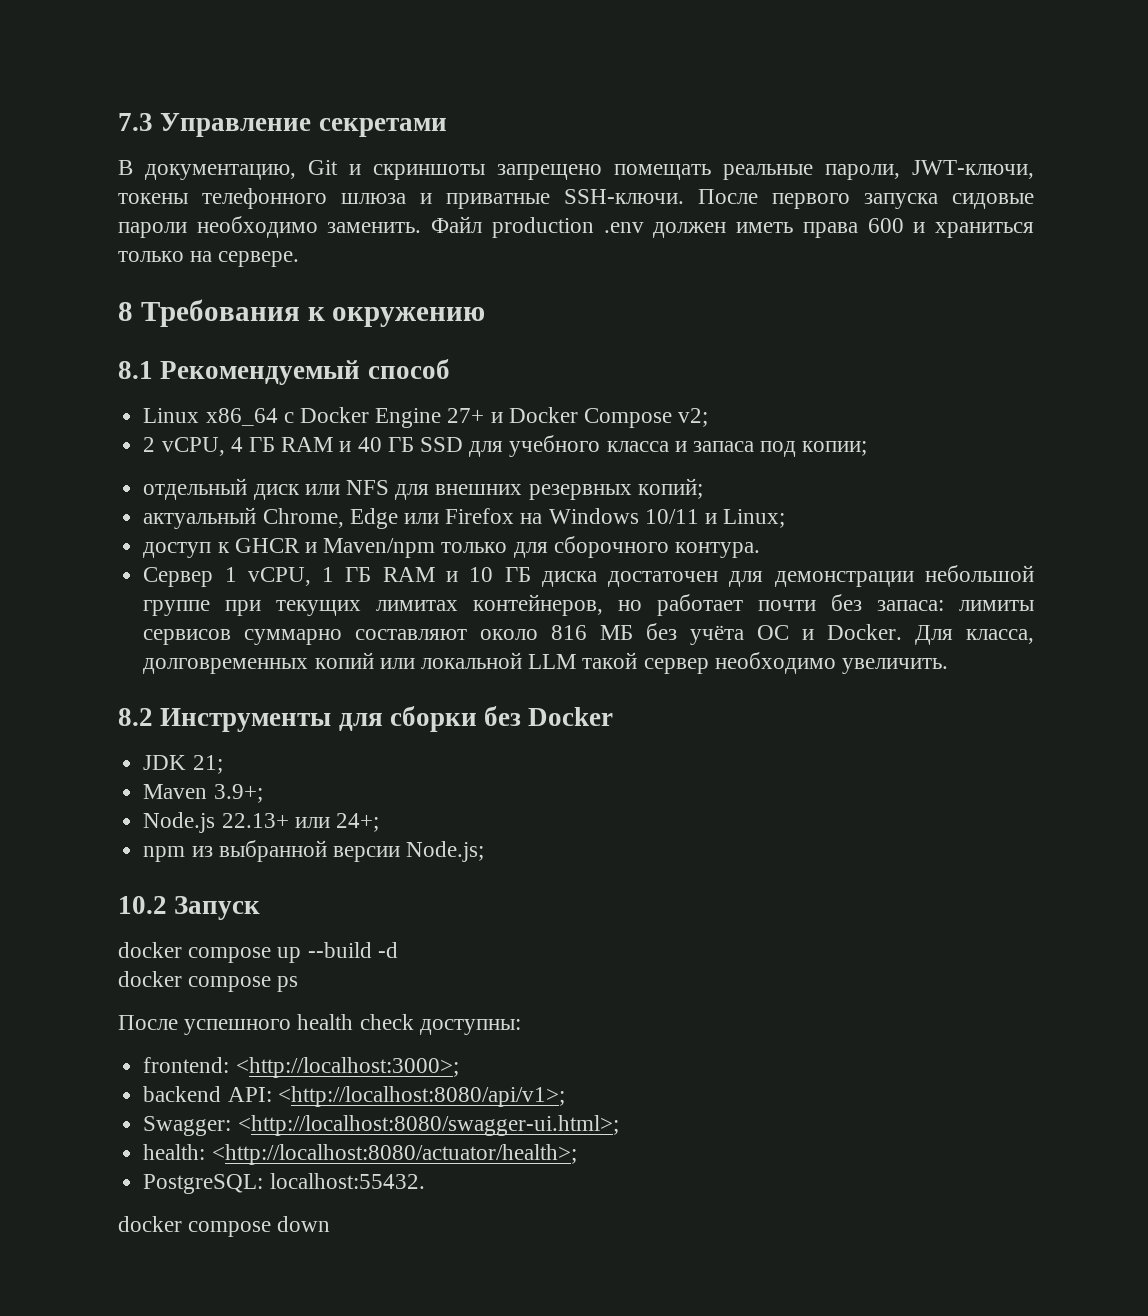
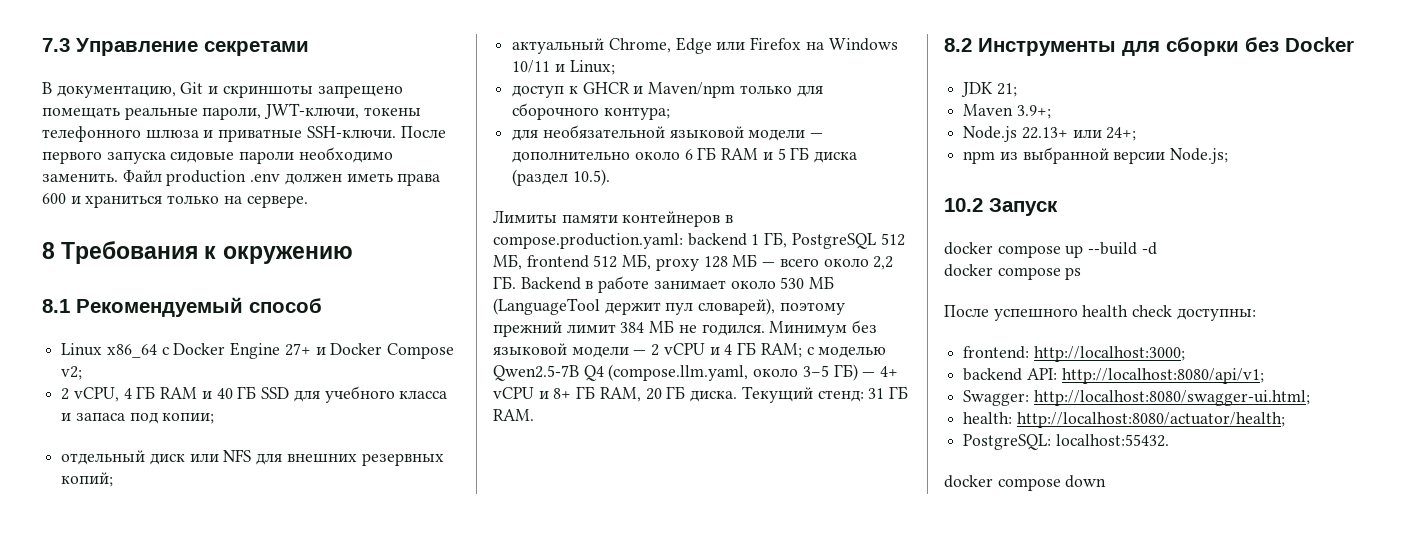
[674,542,760,558] [143,567,494,587] контура. // Сервер 1 vCPU, 1 ГБ RAM и 10 -> [603,107,670,120] [512,125,824,141] [512,147,786,163] контура; // для необязательной языковой модели — дополнительно около 6 ГБ RAM и 5
[608,565,1034,587] [143,594,1035,616] [143,623,1035,645] [143,652,948,674] достаточен для демонстрации небольшой группе при текущих лимитах контейнеров, но работает почти без запаса: лимиты сервисов суммарно составляют около 816 МБ без учёта ОС и Docker. Для класса, долговременных копий или локальной LLM такой сервер необходимо увеличить. -> [512,169,610,186] [493,210,734,227] [493,232,905,249] [493,254,894,271] [493,276,835,293] [493,298,845,315] [493,320,878,337] [493,342,887,358] [493,364,899,381] [493,386,908,403] [493,409,534,421] (раздел 10.5). // Лимиты памяти контейнеров в compose.production.yaml: backend 1 ГБ, PostgreSQL 512 МБ, frontend 512 МБ, proxy 128 МБ — всего около 2,2 ГБ. Backend в работе занимает около 530 МБ (LanguageTool держит пул словарей), поэтому прежний лимит 384 МБ не годился. Минимум без языковой модели — 2 vCPU и 4 ГБ RAM; с моделью Qwen2.5-7B Q4 (compose.llm.yaml, около 3–5 ГБ) — 4+ vCPU и 8+ ГБ RAM, 20 ГБ диска. Текущий стенд: 31 ГБ RAM.
[235,1057,459,1078] <http://localhost:3000>; -> [1033,346,1185,362] http://localhost:3000;
[277,1086,565,1107] <http://localhost:8080/api/v1>; -> [1061,368,1264,384] http://localhost:8080/api/v1;
[237,1115,619,1136] <http://localhost:8080/swagger-ui.html>; -> [1033,390,1310,406] http://localhost:8080/swagger-ui.html;
[211,1144,577,1165] <http://localhost:8080/actuator/health>; -> [1016,412,1285,428] http://localhost:8080/actuator/health;

